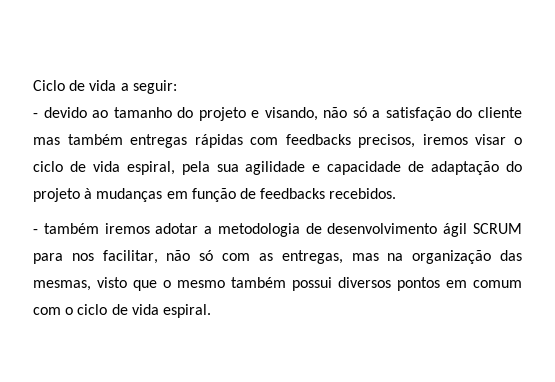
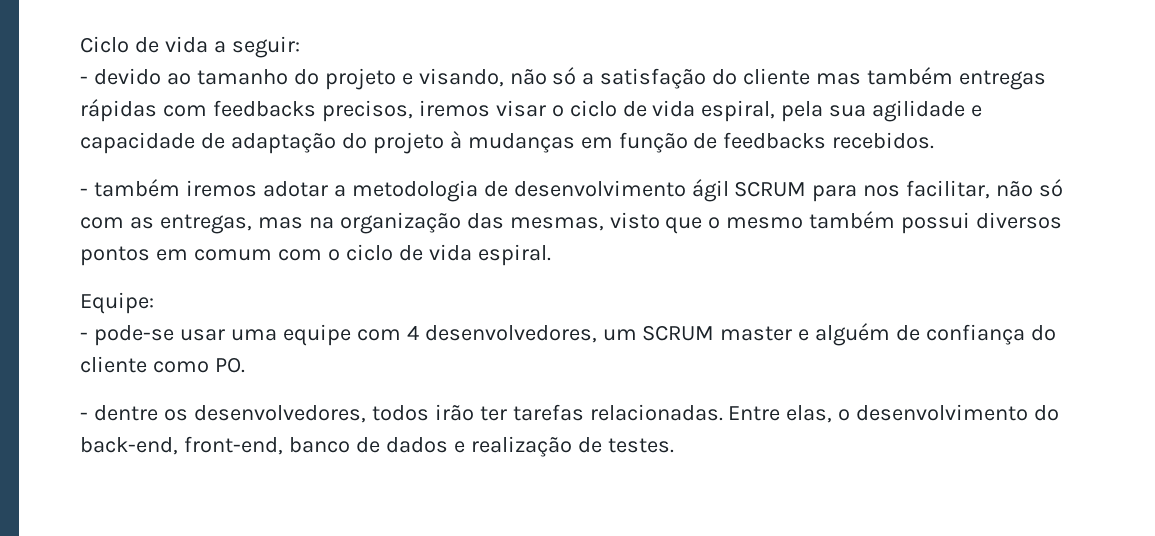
(211, 311) none -> [80,292,154,314] [80,323,1057,346] [80,356,245,373] [80,404,1060,423] [80,436,674,457] // Equipe: // - pode-se usar uma equipe com 4 desenvolvedores, um SCRUM master e alguém de confiança do cliente como PO. // - dentre os desenvolvedores, todos irão ter tarefas relacionadas. Entre elas, o desenvolvimento do back-end, front-end, banco de dados e realização de testes.

